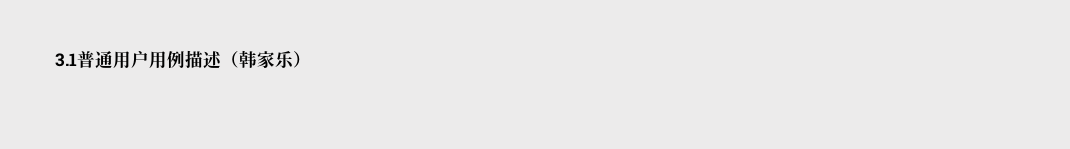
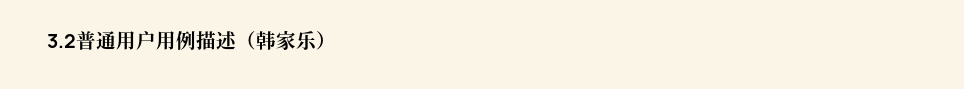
[55,53,77,67] 3.1 -> [47,34,76,48] 3.2

